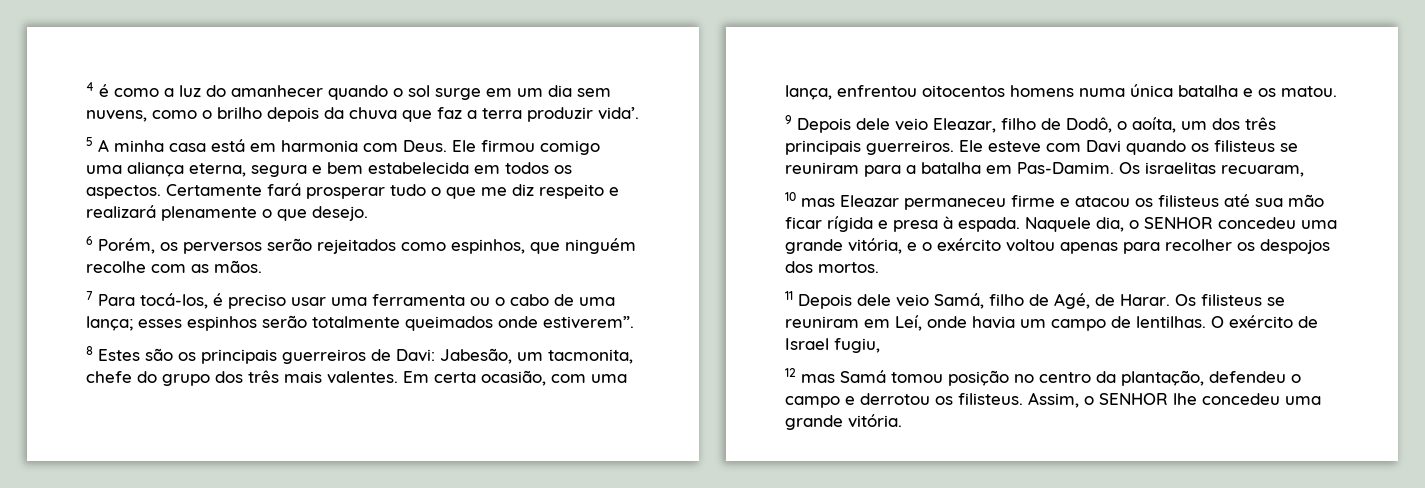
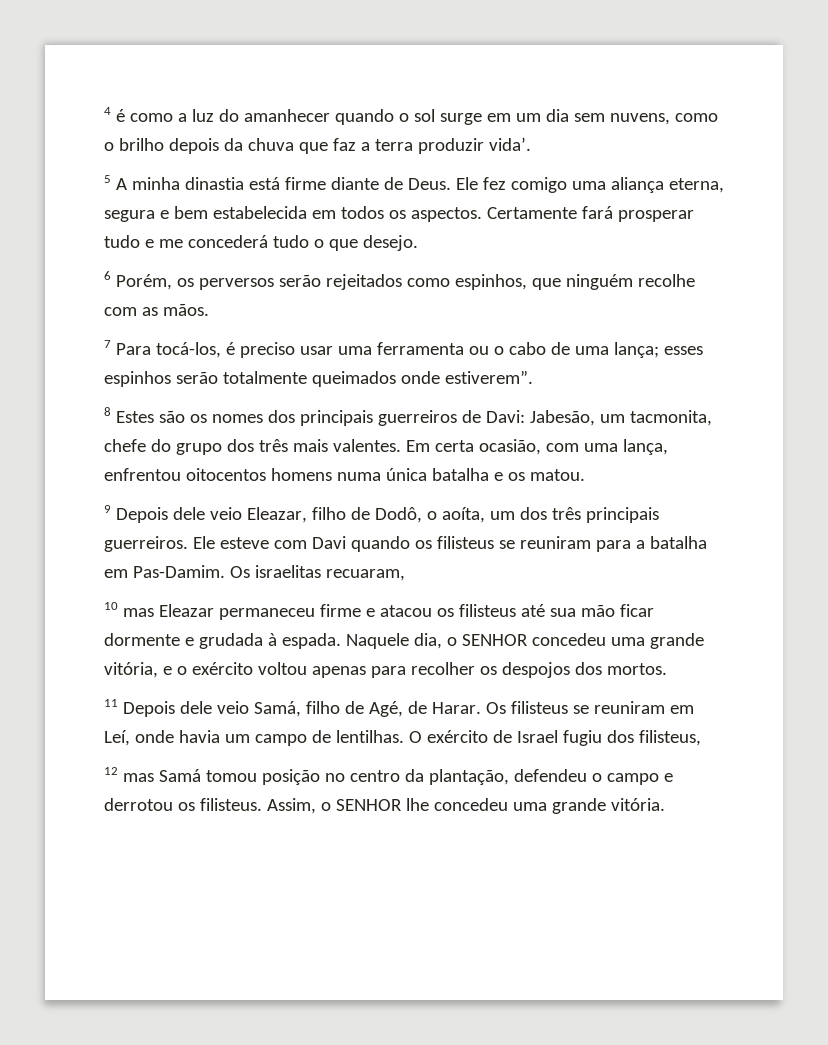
[169,139,398,152] casa está em harmonia com -> [184,177,403,190] dinastia está firme diante de
[481,140,535,152] firmou -> [482,177,506,190] fez
[431,184,619,199] [86,205,257,221] o que me diz respeito e realizará plenamente -> [144,235,309,248] e me concederá tudo
(196, 356) none -> [211,410,295,423] nomes dos
[827,216,938,232] rígida e presa -> [104,633,263,649] dormente e grudada
[834,338,880,353] fugiu, -> [562,730,701,746] fugiu dos filisteus,

